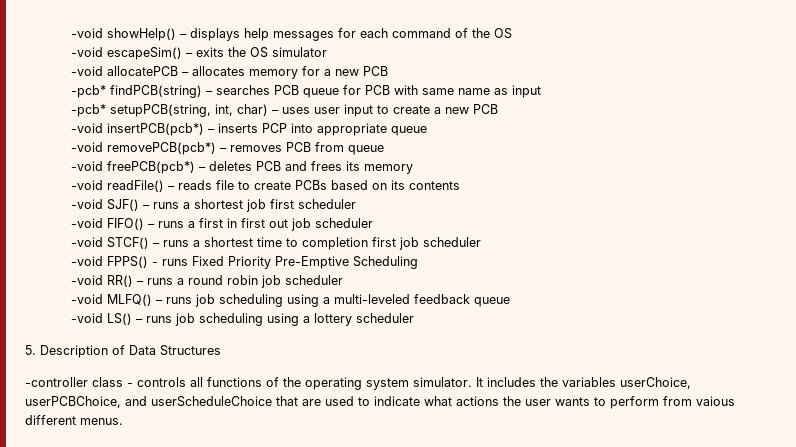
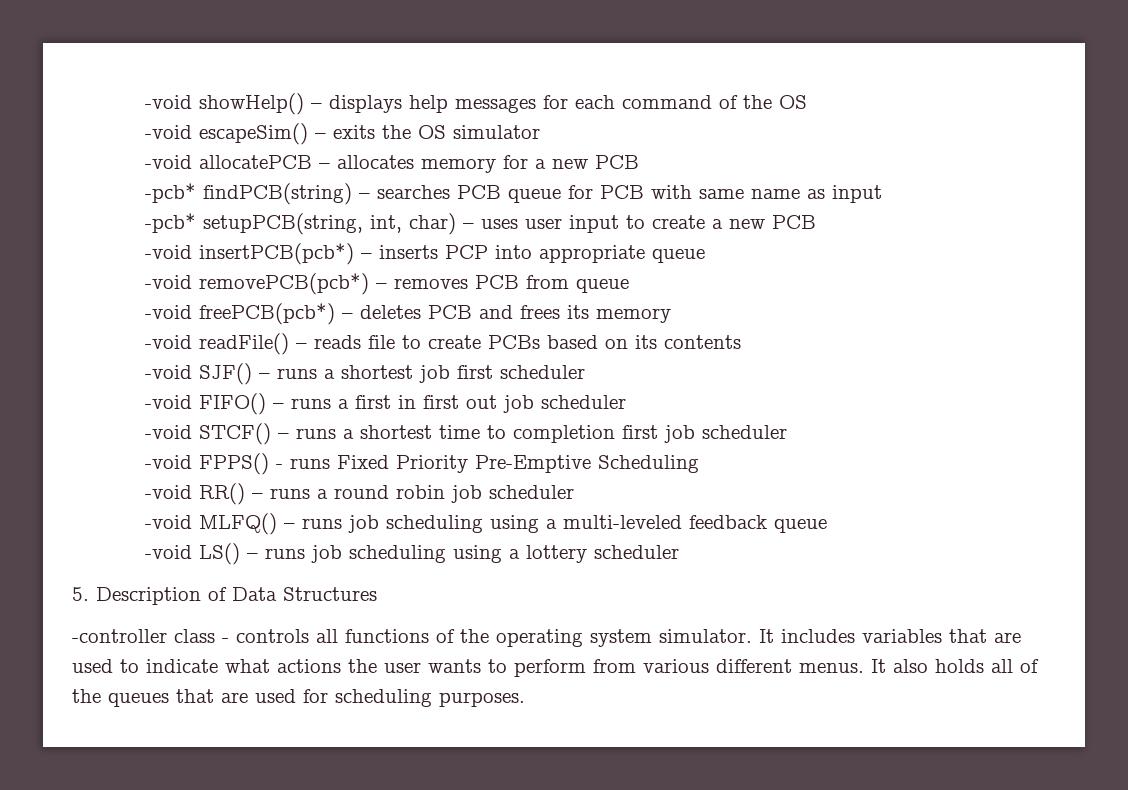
[540,377,691,389] [25,396,272,408] the variables userChoice, userPCBChoice, and userScheduleChoice -> [862,629,942,643] variables
[696,396,735,406] vaious -> [643,659,709,673] various
(123, 421) none -> [871,659,1039,673] [72,689,525,707] It also holds all of the queues that are used for scheduling purposes.

